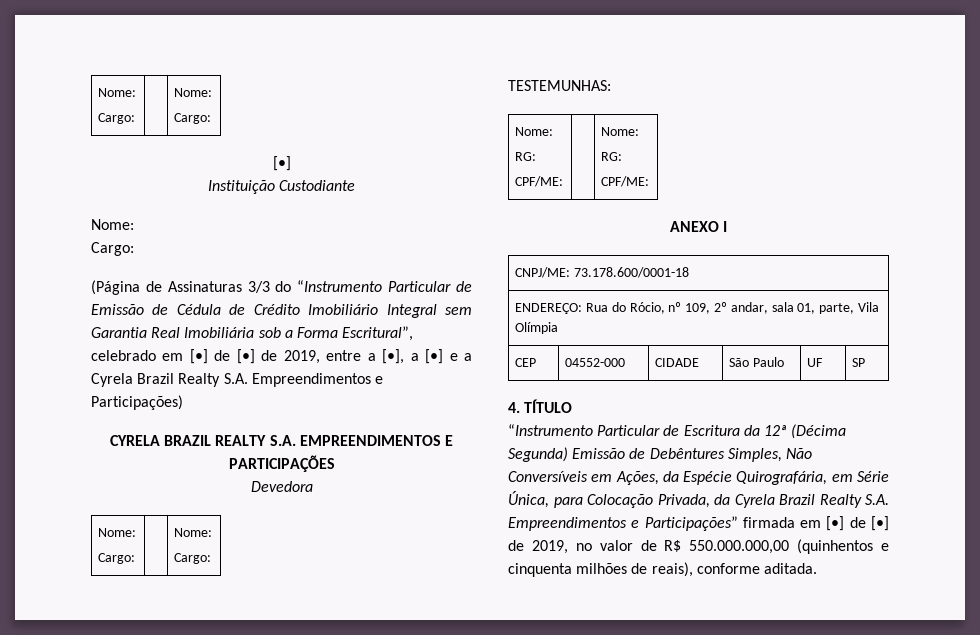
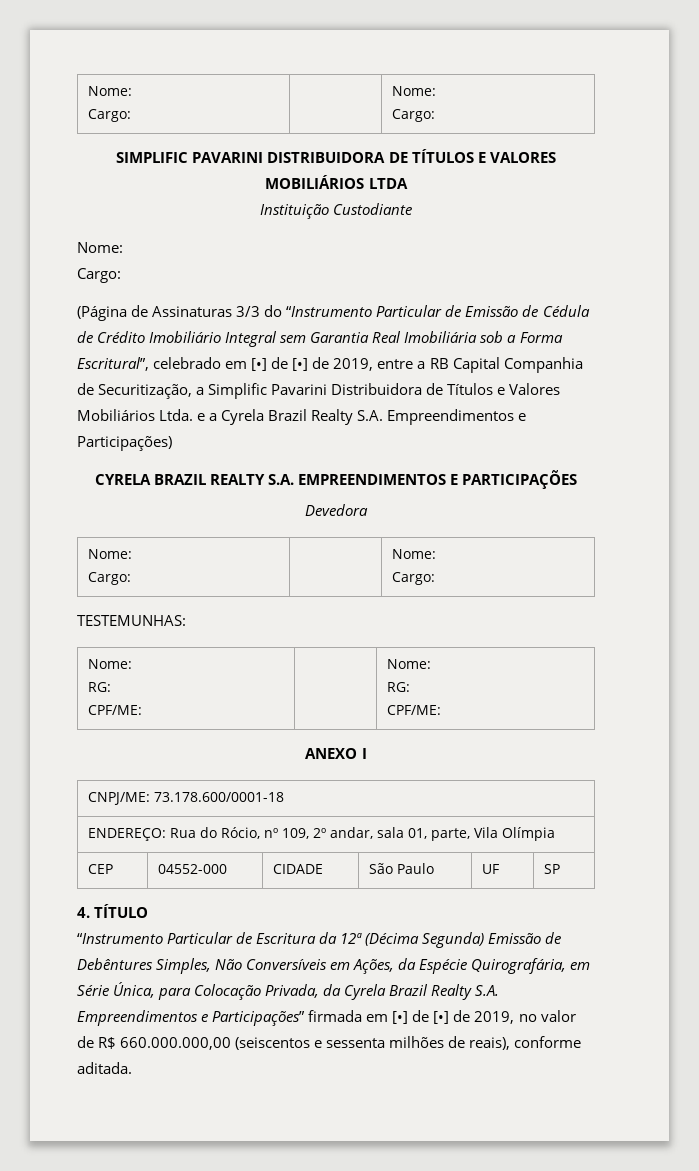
[98,88,137,97] [98,113,136,124] [174,88,213,97] [174,113,212,124] [272,156,291,171] Nome: // Cargo: | | Nome: // Cargo: // [•] -> [87,86,132,96] [87,109,131,122] [391,86,436,96] [391,109,435,122] [116,149,556,163] [265,175,408,189] Nome: // Cargo: | | Nome: // Cargo: // SIMPLIFIC PAVARINI DISTRIBUIDORA DE TÍTULOS E VALORES MOBILIÁRIOS LTDA
[382,349,444,364] [•], a [•] -> [429,357,583,373] [77,383,561,399] [77,409,194,421] RB Capital Companhia de Securitização, a Simplific Pavarini Distribuidora de Títulos e Valores Mobiliários Ltda.
[689,539,889,554] [508,563,572,577] 550.000.000,00 (quinhentos e cinquenta -> [120,1037,386,1050] 660.000.000,00 (seiscentos e sessenta

